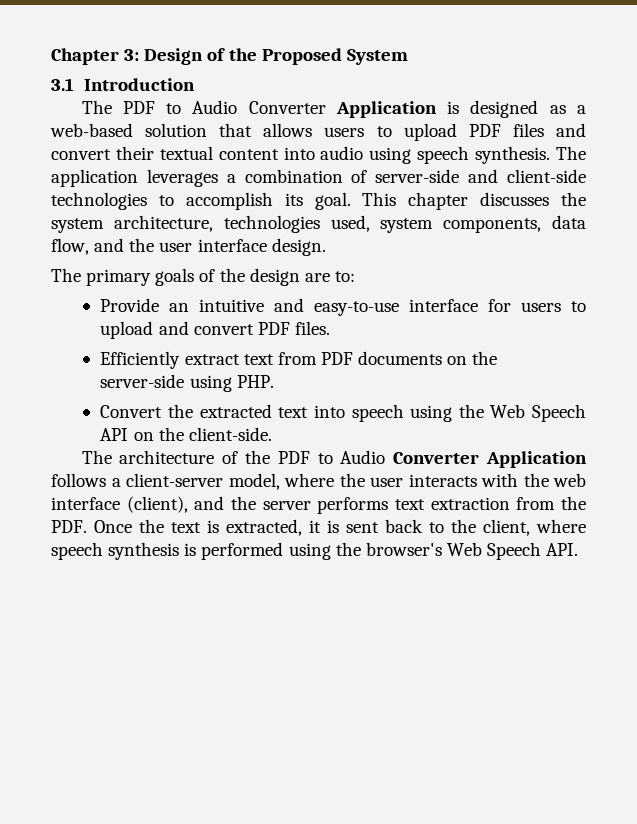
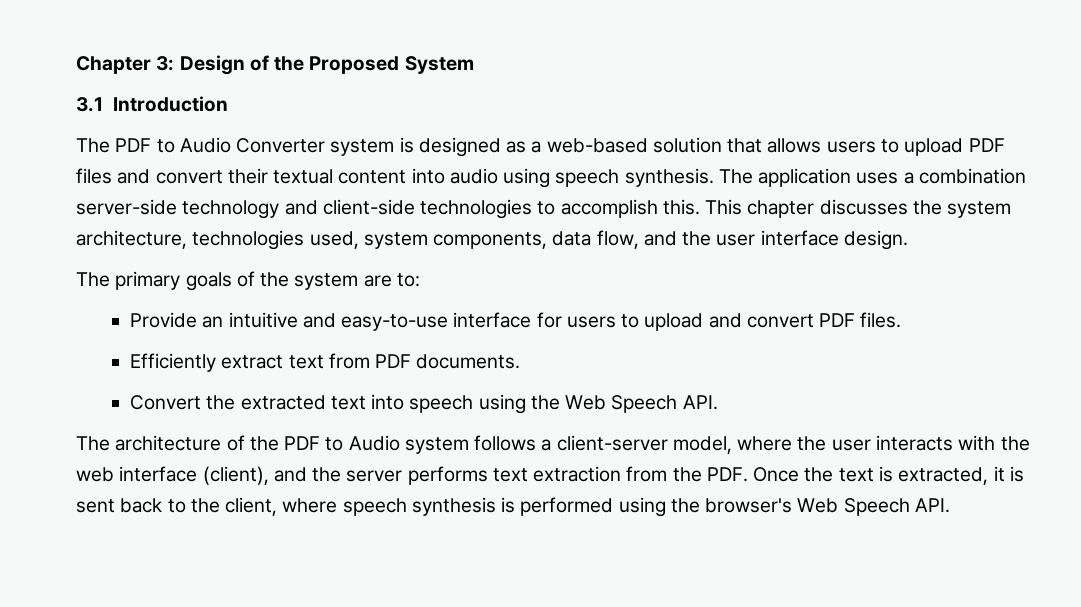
[335,101,437,118] Application -> [330,139,395,156] system
[146,169,218,187] leverages -> [856,172,899,184] uses
[351,169,460,183] of server-side -> [76,199,280,219] server-side technology
[284,192,351,210] its goal. -> [662,199,700,215] this.
[249,268,300,286] design -> [294,273,359,290] system
[358,351,498,365] [100,374,274,392] documents on the server-side using PHP. -> [416,354,521,369] documents.
[100,427,272,441] API on the client-side. -> [682,395,718,410] API.
[393,451,587,468] Converter Application -> [404,437,469,454] system

